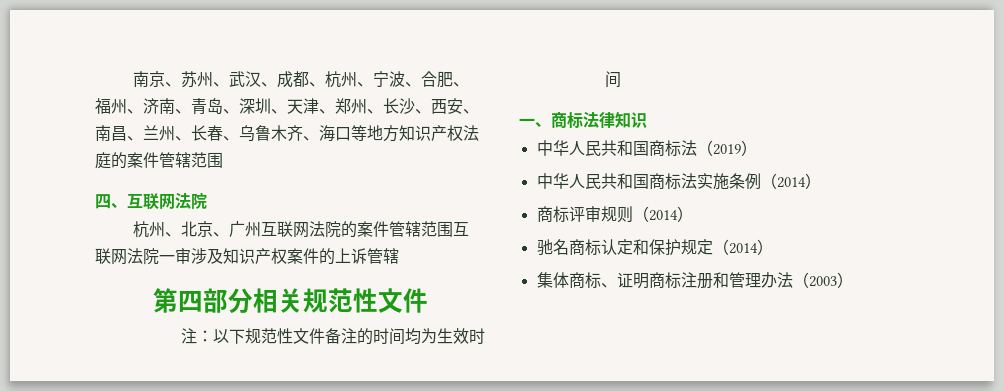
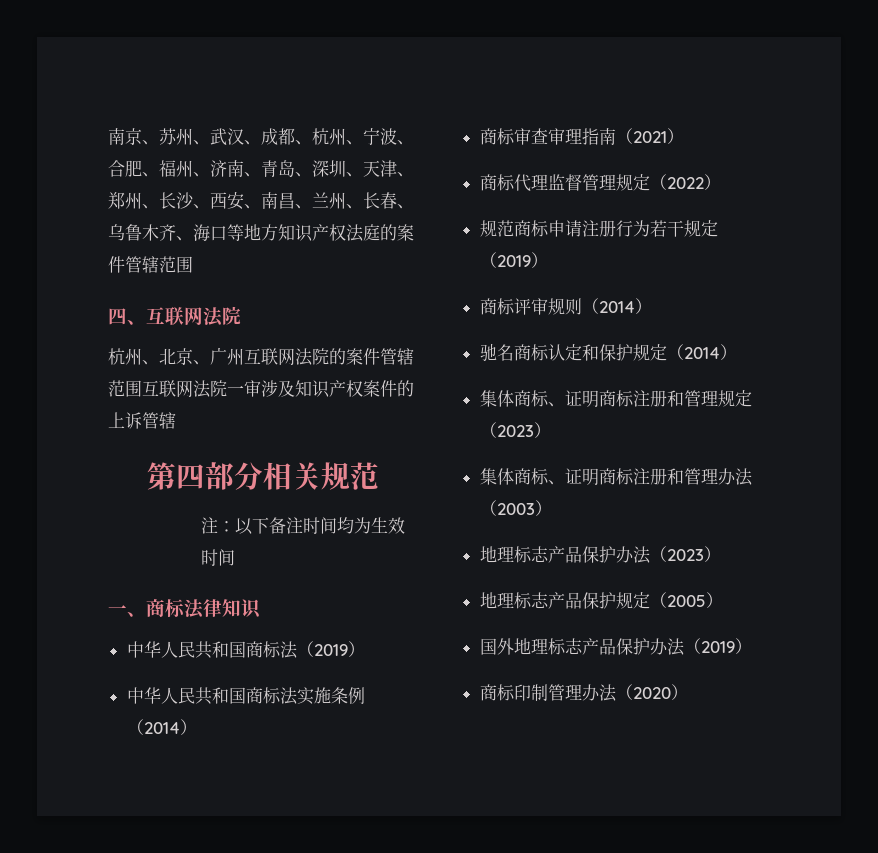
[352,288,428,313] 性文件 -> (379, 476) none
[244,328,373,345] 规范性文件备注的 -> [268,517,303,534] 备注
(821, 181) none -> [479,128,684,145] [479,174,721,192] [479,220,718,237] [479,252,548,268] // 商标审查审理指南（2021） // 商标代理监督管理规定（2022） // 规范商标申请注册行为若干规定（2019）
(773, 247) none -> [479,390,752,408] [479,422,551,438] // 集体商标、证明商标注册和管理规定（2023）
(853, 280) none -> [479,546,721,564] [479,592,723,609] [479,638,752,656] [479,684,688,702] // 地理标志产品保护办法（2023） // 地理标志产品保护规定（2005） // 国外地理标志产品保护办法（2019） // 商标印制管理办法（2020）

